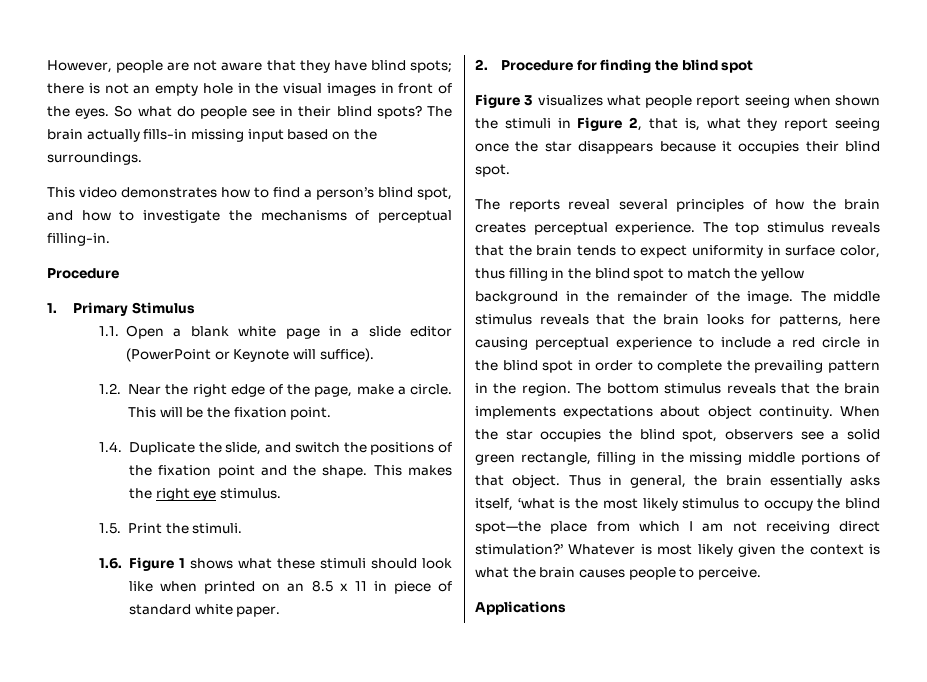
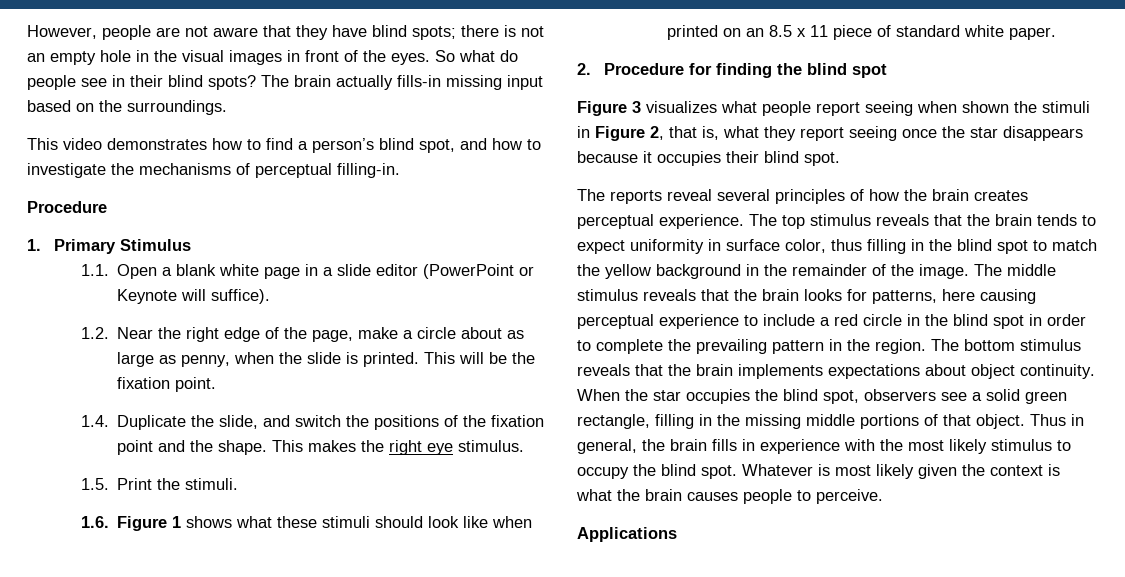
[410,384,452,395] circle. -> [417,327,525,339] [117,352,420,367] circle about as large as penny, when the slide is printed.
[373,581,387,591] in -> (829, 31) none
[769,475,880,488] [475,498,571,511] essentially asks itself, ‘what is -> [712,439,875,454] fills in experience with
[475,521,880,534] [475,543,563,555] spot—the place from which I am not receiving direct stimulation?’ -> [701,465,737,479] spot.

